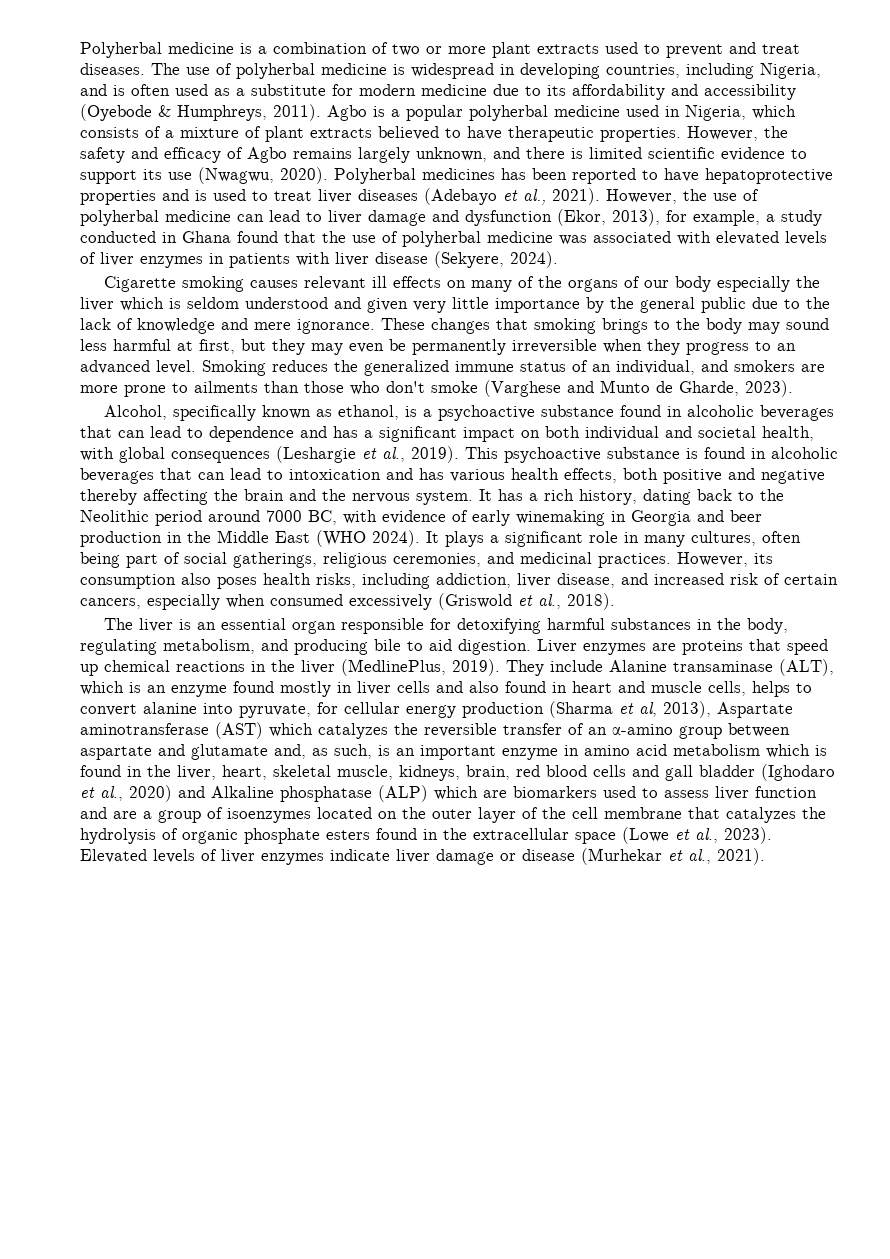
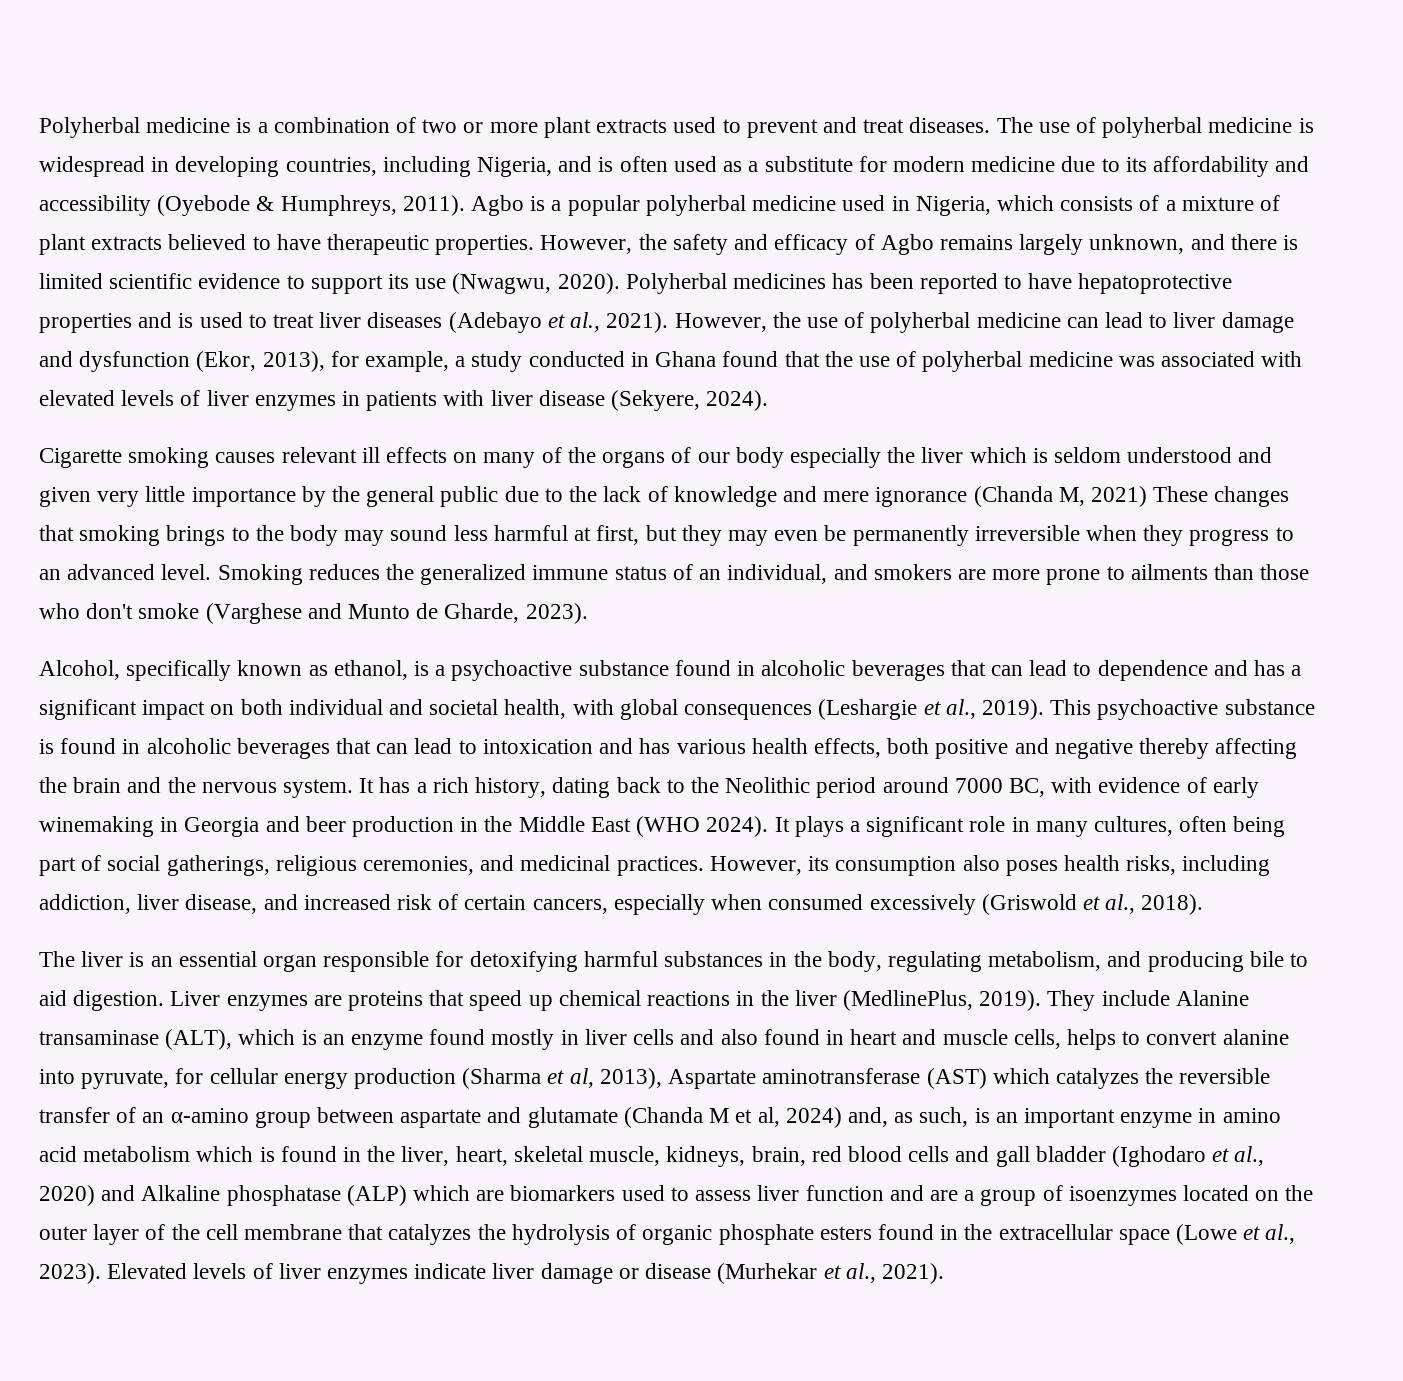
[297,319,375,334] ignorance. -> [875,486,1147,507] ignorance (Chanda M, 2021)
(268, 752) none -> [623,1107,842,1128] (Chanda M et al, 2024)

